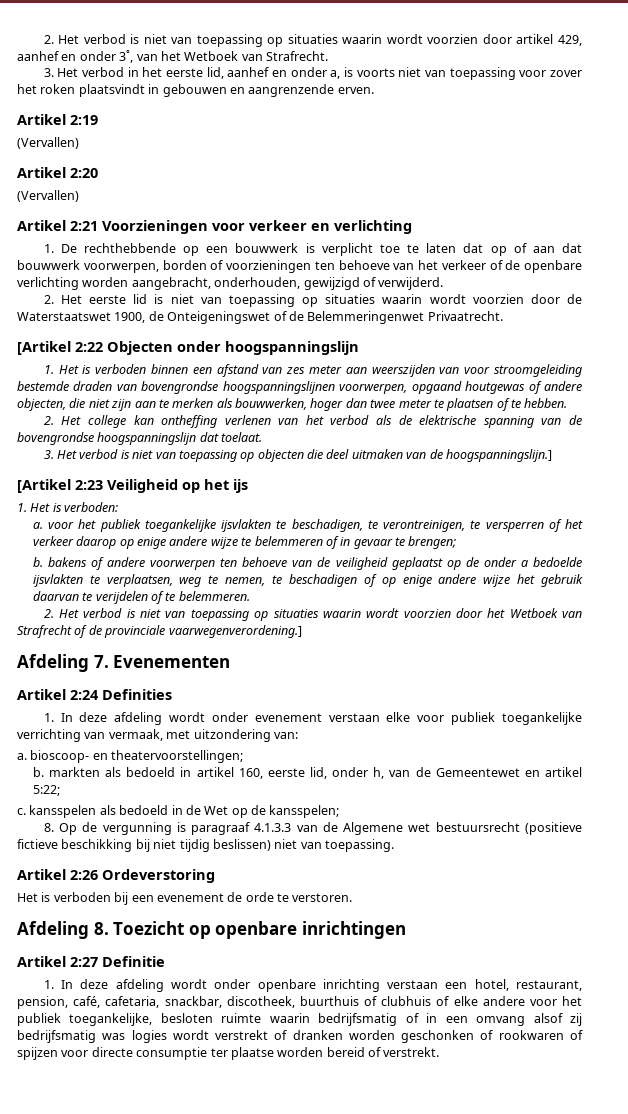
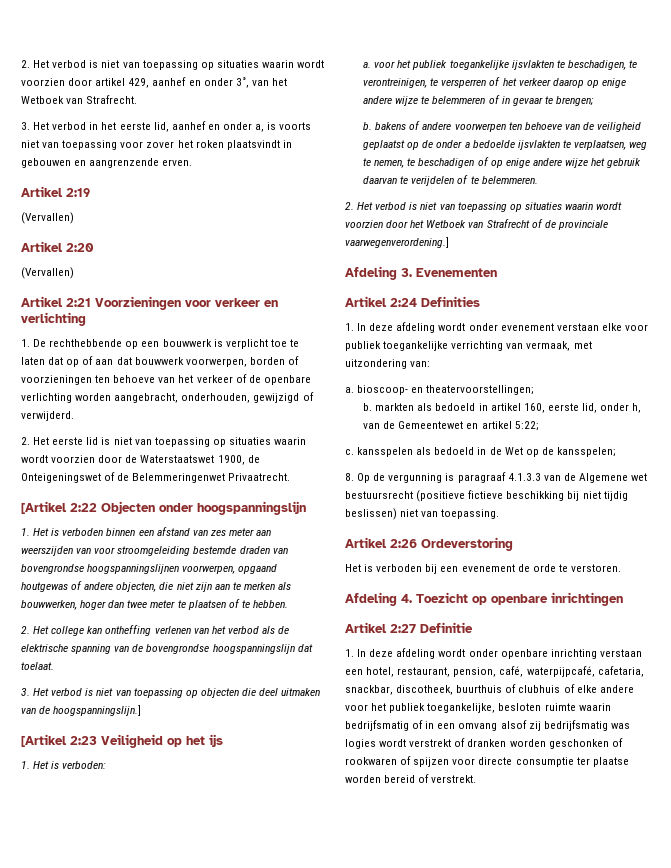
[93,655,109,668] 7. -> [401,268,412,277] 3.
[93,922,109,935] 8. -> [401,594,412,603] 4.
(101, 1002) none -> [526,666,595,677] waterpijpcafé,

